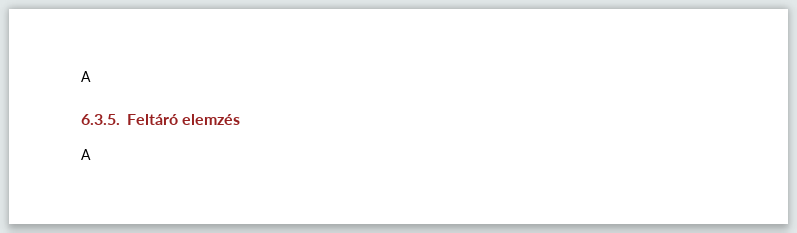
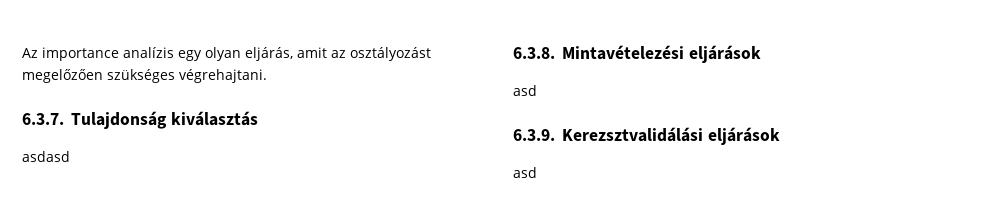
[81,71,91,82] [81,114,241,125] [81,149,91,160] A // 6.3.5. Feltáró elemzés // A -> [22,47,431,61] [22,69,267,83] [22,111,258,129] [22,151,70,162] [513,45,761,63] [513,85,537,96] [513,127,780,145] [513,167,537,178] Az importance analízis egy olyan eljárás, amit az osztályozást megelőzően szükséges végrehajtani. // 6.3.7. Tulajdonság kiválasztás // asdasd // 6.3.8. Mintavételezési eljárások // asd // 6.3.9. Kerezsztvalidálási eljárások // asd

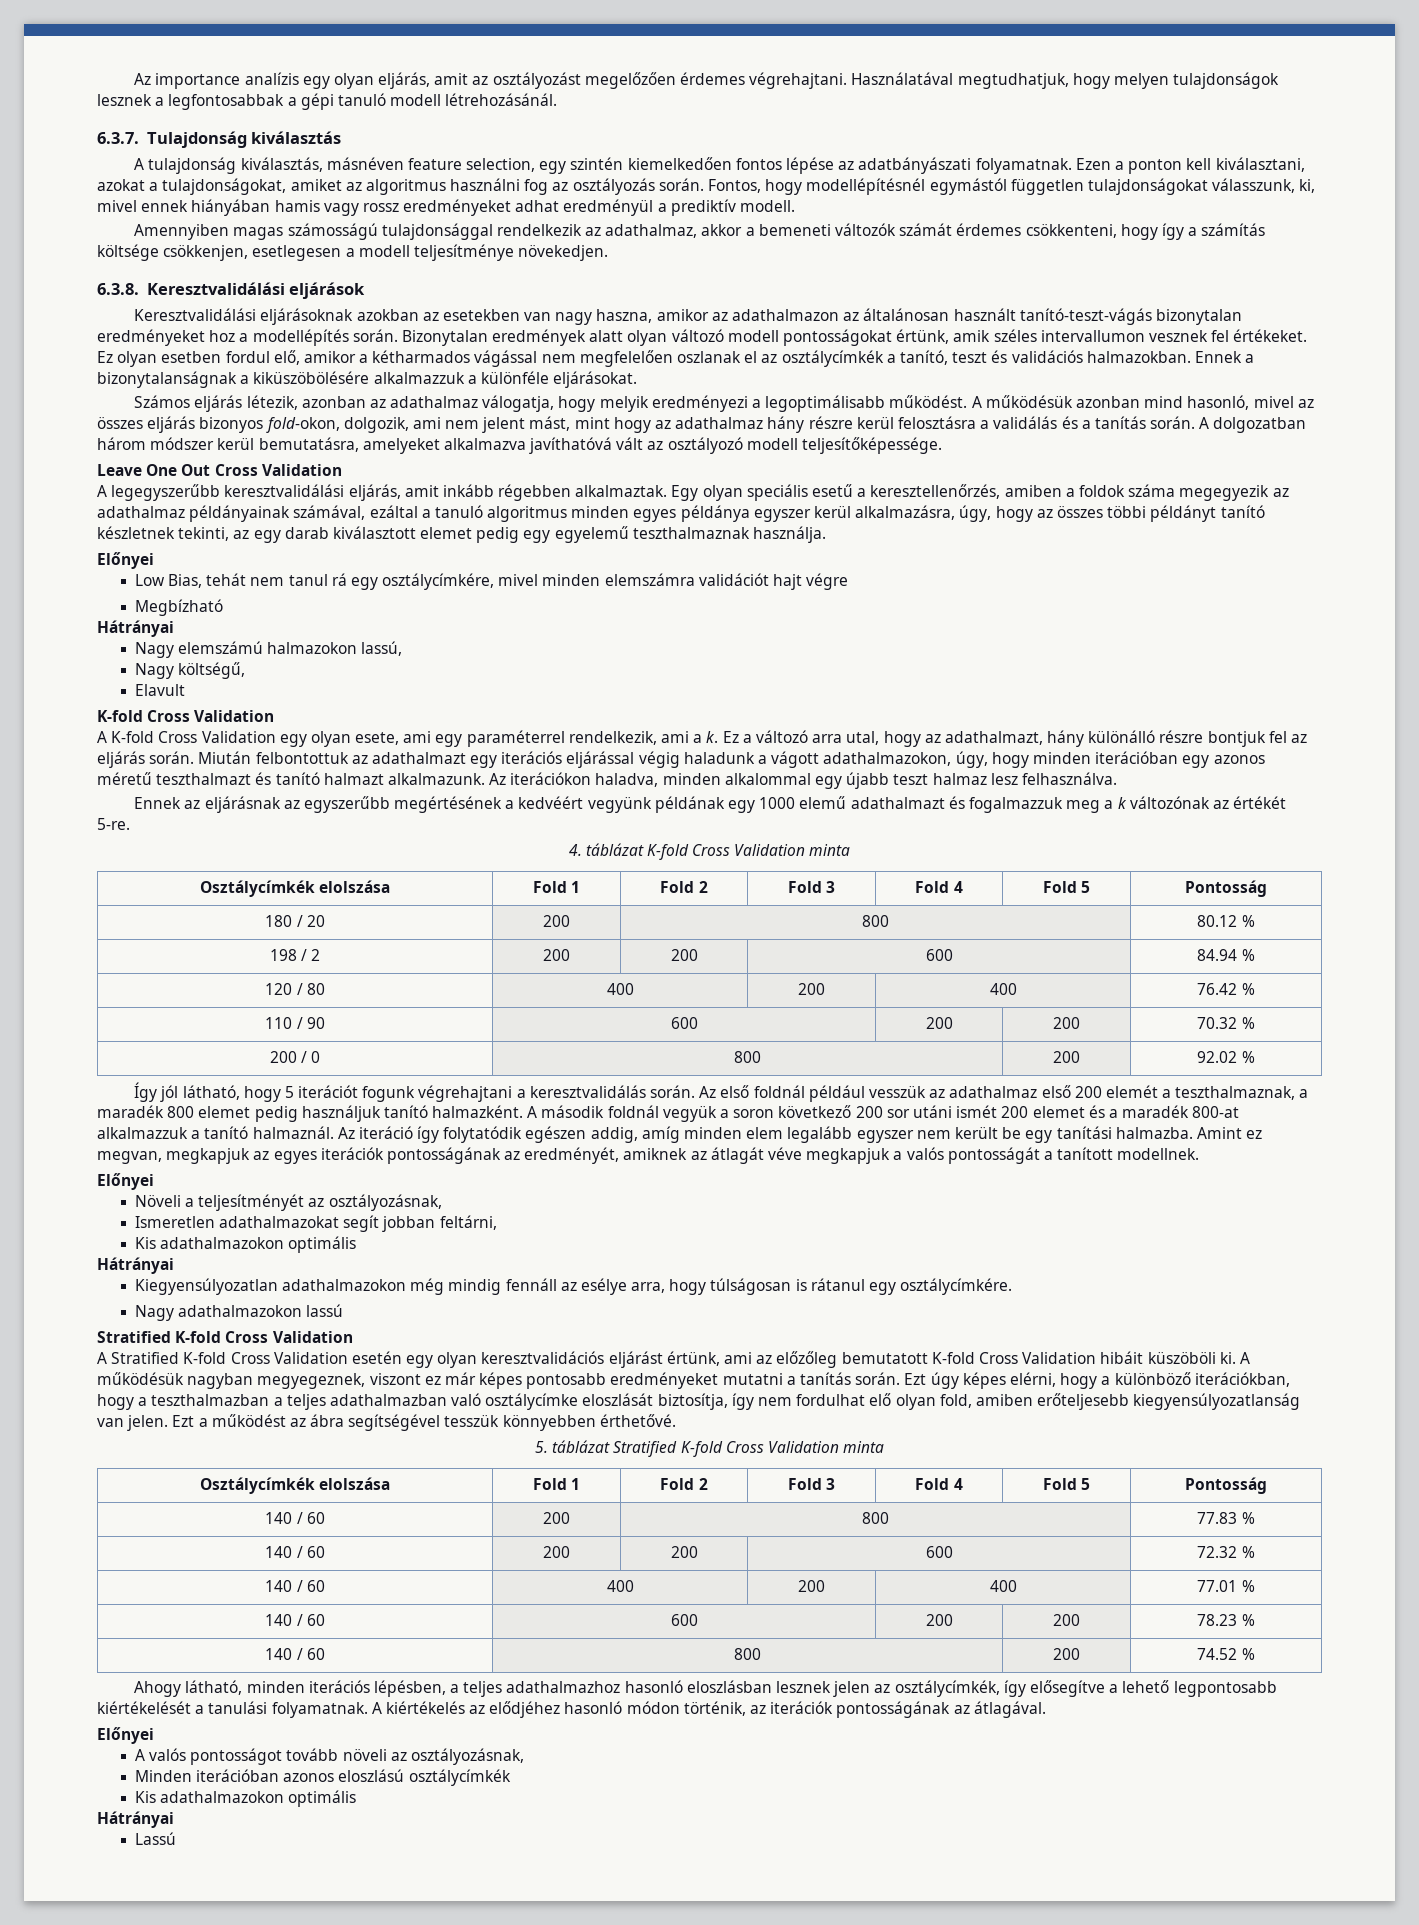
[107,69,175,83] szükséges -> [680,72,746,85] érdemes
[22,111,258,129] [22,151,70,162] // 6.3.7. Tulajdonság kiválasztás // asdasd -> [851,72,1280,89] [97,93,558,110] [97,131,342,148] [134,157,1305,174] [97,178,1316,195] [97,199,796,216] [134,223,1266,240] [97,244,609,261] Használatával megtudhatjuk, hogy melyen tulajdonságok lesznek a legfontosabbak a gépi tanuló modell létrehozásánál. // 6.3.7. Tulajdonság kiválasztás // A tulajdonság kiválasztás, másnéven feature selection, egy szintén kiemelkedően fontos lépése az adatbányászati folyamatnak. Ezen a ponton kell kiválasztani, azokat a tulajdonságokat, amiket az algoritmus használni fog az osztályozás során. Fontos, hogy modellépítésnél egymástól független tulajdonságokat válasszunk, ki, mivel ennek hiányában hamis vagy rossz eredményeket adhat eredményül a prediktív modell. // Amennyiben magas számosságú tulajdonsággal rendelkezik az adathalmaz, akkor a bemeneti változók számát érdemes csökkenteni, hogy így a számítás költsége csökkenjen, esetlegesen a modell teljesítménye növekedjen.
[562,45,761,63] [513,85,537,96] [513,127,780,145] [513,167,537,178] Mintavételezési eljárások // asd // 6.3.9. Kerezsztvalidálási eljárások // asd -> [146,282,366,299] [134,308,1242,325] [97,329,1308,346] [97,350,1255,367] [97,371,638,388] [134,395,1314,412] [97,416,1307,433] [97,437,943,454] [97,464,342,476] [97,484,1289,501] [97,505,1265,522] [97,526,827,543] [97,552,154,569] [134,573,849,590] [134,599,223,616] [97,620,174,637] [134,641,403,658] [134,662,246,679] [134,684,185,696] [97,710,275,722] [97,730,1307,747] [97,751,1265,768] [97,772,1117,789] [134,796,1287,813] [97,818,130,830] [568,843,851,860] [199,880,391,897] [532,881,581,893] [660,881,708,893] [787,881,836,893] [915,881,963,893] [1042,881,1091,893] [1185,880,1267,897] [265,915,325,927] [543,915,570,927] [862,915,889,927] [1197,915,1255,927] [269,949,321,961] [543,949,570,961] [670,949,698,961] [925,949,953,961] [1197,949,1255,961] [265,983,325,995] [606,983,634,995] [798,983,825,995] [989,983,1017,995] [1197,983,1255,995] [265,1017,325,1029] [670,1017,698,1029] [925,1017,953,1029] [1053,1017,1080,1029] [1197,1017,1255,1029] [269,1051,321,1063] [734,1051,761,1063] [1053,1051,1080,1063] [1197,1051,1255,1063] [134,1082,1309,1102] [97,1105,1240,1122] [97,1126,1263,1143] [97,1147,1200,1164] [97,1173,154,1190] [134,1194,442,1211] [134,1215,497,1232] [134,1236,357,1253] [97,1257,174,1274] [134,1278,1013,1295] [134,1304,344,1321] [97,1331,353,1343] [97,1351,1250,1368] [97,1372,1290,1389] [97,1393,1301,1410] [97,1414,676,1431] [534,1440,885,1457] [199,1477,391,1494] [532,1478,581,1490] [660,1478,708,1490] [787,1478,836,1490] [915,1478,963,1490] [1042,1478,1091,1490] [1185,1477,1267,1494] [265,1512,325,1524] [543,1512,570,1524] [862,1512,889,1524] [1197,1512,1255,1524] [265,1546,325,1558] [543,1546,570,1558] [670,1546,698,1558] [925,1546,953,1558] [1197,1546,1255,1558] [265,1580,325,1592] [606,1580,634,1592] [798,1580,825,1592] [989,1580,1017,1592] [1197,1580,1255,1592] [265,1614,325,1626] [670,1614,698,1626] [925,1614,953,1626] [1053,1614,1080,1626] [1197,1614,1255,1626] [265,1648,325,1660] [734,1648,761,1660] [1053,1648,1080,1660] [1197,1648,1255,1660] [134,1680,1277,1697] [97,1701,1046,1718] [97,1727,154,1744] [134,1748,524,1765] [134,1769,511,1786] [134,1790,357,1807] [97,1811,174,1828] [134,1832,176,1845] Keresztvalidálási eljárások // Keresztvalidálási eljárásoknak azokban az esetekben van nagy haszna, amikor az adathalmazon az általánosan használt tanító-teszt-vágás bizonytalan eredményeket hoz a modellépítés során. Bizonytalan eredmények alatt olyan változó modell pontosságokat értünk, amik széles intervallumon vesznek fel értékeket. Ez olyan esetben fordul elő, amikor a kétharmados vágással nem megfelelően oszlanak el az osztálycímkék a tanító, teszt és validációs halmazokban. Ennek a bizonytalanságnak a kiküszöbölésére alkalmazzuk a különféle eljárásokat. // Számos eljárás létezik, azonban az adathalmaz válogatja, hogy melyik eredményezi a legoptimálisabb működést. A működésük azonban mind hasonló, mivel az összes eljárás bizonyos fold-okon, dolgozik, ami nem jelent mást, mint hogy az adathalmaz hány részre kerül felosztásra a validálás és a tanítás során. A dolgozatban három módszer kerül bemutatásra, amelyeket alkalmazva javíthatóvá vált az osztályozó modell teljesítőképessége. // Leave One Out Cross Validation // A legegyszerűbb keresztvalidálási eljárás, amit inkább régebben alkalmaztak. Egy olyan speciális esetű a keresztellenőrzés, amiben a foldok száma megegyezik az adathalmaz példányainak számával, ezáltal a tanuló algoritmus minden egyes példánya egyszer kerül alkalmazásra, úgy, hogy az összes többi példányt tanító készletnek tekinti, az egy darab kiválasztott elemet pedig egy egyelemű teszthalmaznak használja. // Előnyei // Low Bias, tehát nem tanul rá egy osztálycímkére, mivel minden elemszámra validációt hajt végre // Megbízható // Hátrányai // Nagy elemszámú halmazokon lassú, // Nagy költségű, // Elavult // K-fold Cross Validation // A K-fold Cross Validation egy olyan esete, ami egy paraméterrel rendelkezik, ami a k. Ez a változó arra utal, hogy az adathalmazt, hány különálló részre bontjuk fel az eljárás során. Miután felbontottuk az adathalmazt egy iterációs eljárással végig haladunk a vágott adathalmazokon, úgy, hogy minden iterációban egy azonos méretű teszthalmazt és tanító halmazt alkalmazunk. Az iterációkon haladva, minden alkalommal egy újabb teszt halmaz lesz felhasználva. // Ennek az eljárásnak az egyszerűbb megértésének a kedvéért vegyünk példának egy 1000 elemű adathalmazt és fogalmazzuk meg a k változónak az értékét 5-re. // 4. táblázat K-fold Cross Validation minta // Osztálycímkék elolszása | Fold 1 | Fold 2 | Fold 3 | Fold 4 | Fold 5 | Pontosság // 180 / 20 | 200 | 800 | 80.12 % // 198 / 2 | 200 | 200 | 600 | 84.94 % // 120 / 80 | 400 | 200 | 400 | 76.42 % // 110 / 90 | 600 | 200 | 200 | 70.32 % // 200 / 0 | 800 | 200 | 92.02 % // Így jól látható, hogy 5 iterációt fogunk végrehajtani a keresztvalidálás során. Az első foldnál például vesszük az adathalmaz első 200 elemét a teszthalmaznak, a maradék 800 elemet pedig használjuk tanító halmazként. A második foldnál vegyük a soron következő 200 sor utáni ismét 200 elemet és a maradék 800-at alkalmazzuk a tanító halmaznál. Az iteráció így folytatódik egészen addig, amíg minden elem legalább egyszer nem került be egy tanítási halmazba. Amint ez megvan, megkapjuk az egyes iterációk pontosságának az eredményét, amiknek az átlagát véve megkapjuk a valós pontosságát a tanított modellnek. // Előnyei // Növeli a teljesítményét az osztályozásnak, // Ismeretlen adathalmazokat segít jobban feltárni, // Kis adathalmazokon optimális // Hátrányai // Kiegyensúlyozatlan adathalmazokon még mindig fennáll az esélye arra, hogy túlságosan is rátanul egy osztálycímkére. // Nagy adathalmazokon lassú // Stratified K-fold Cross Validation // A Stratified K-fold Cross Validation esetén egy olyan keresztvalidációs eljárást értünk, ami az előzőleg bemutatott K-fold Cross Validation hibáit küszöböli ki. A működésük nagyban megyegeznek, viszont ez már képes pontosabb eredményeket mutatni a tanítás során. Ezt úgy képes elérni, hogy a különböző iterációkban, hogy a teszthalmazban a teljes adathalmazban való osztálycímke eloszlását biztosítja, így nem fordulhat elő olyan fold, amiben erőteljesebb kiegyensúlyozatlanság van jelen. Ezt a működést az ábra segítségével tesszük könnyebben érthetővé. // 5. táblázat Stratified K-fold Cross Validation minta // Osztálycímkék elolszása | Fold 1 | Fold 2 | Fold 3 | Fold 4 | Fold 5 | Pontosság // 140 / 60 | 200 | 800 | 77.83 % // 140 / 60 | 200 | 200 | 600 | 72.32 % // 140 / 60 | 400 | 200 | 400 | 77.01 % // 140 / 60 | 600 | 200 | 200 | 78.23 % // 140 / 60 | 800 | 200 | 74.52 % // Ahogy látható, minden iterációs lépésben, a teljes adathalmazhoz hasonló eloszlásban lesznek jelen az osztálycímkék, így elősegítve a lehető legpontosabb kiértékelését a tanulási folyamatnak. A kiértékelés az elődjéhez hasonló módon történik, az iterációk pontosságának az átlagával. // Előnyei // A valós pontosságot tovább növeli az osztályozásnak, // Minden iterációban azonos eloszlású osztálycímkék // Kis adathalmazokon optimális // Hátrányai // Lassú

